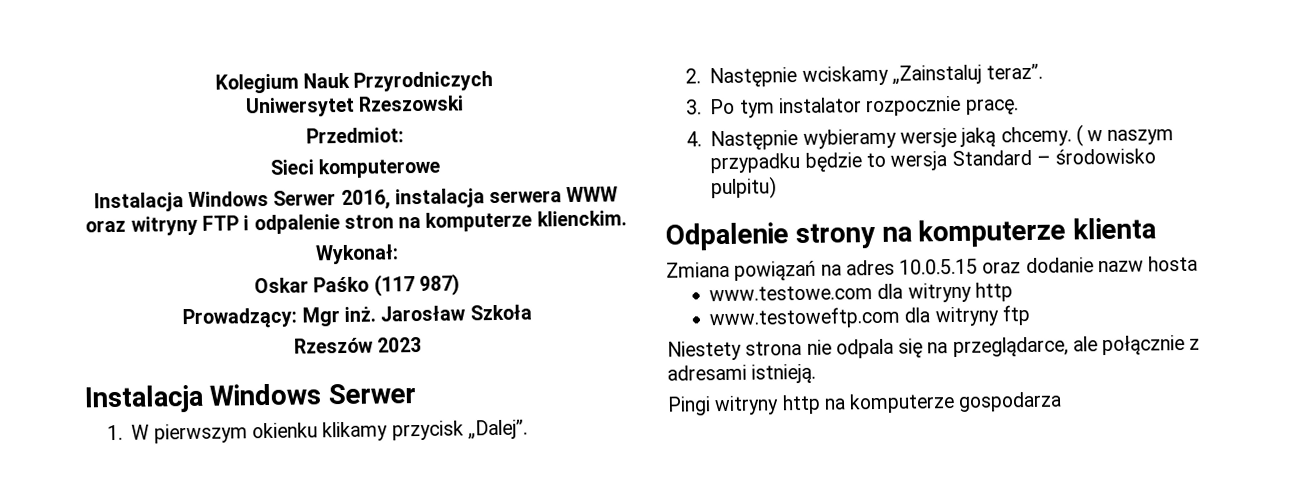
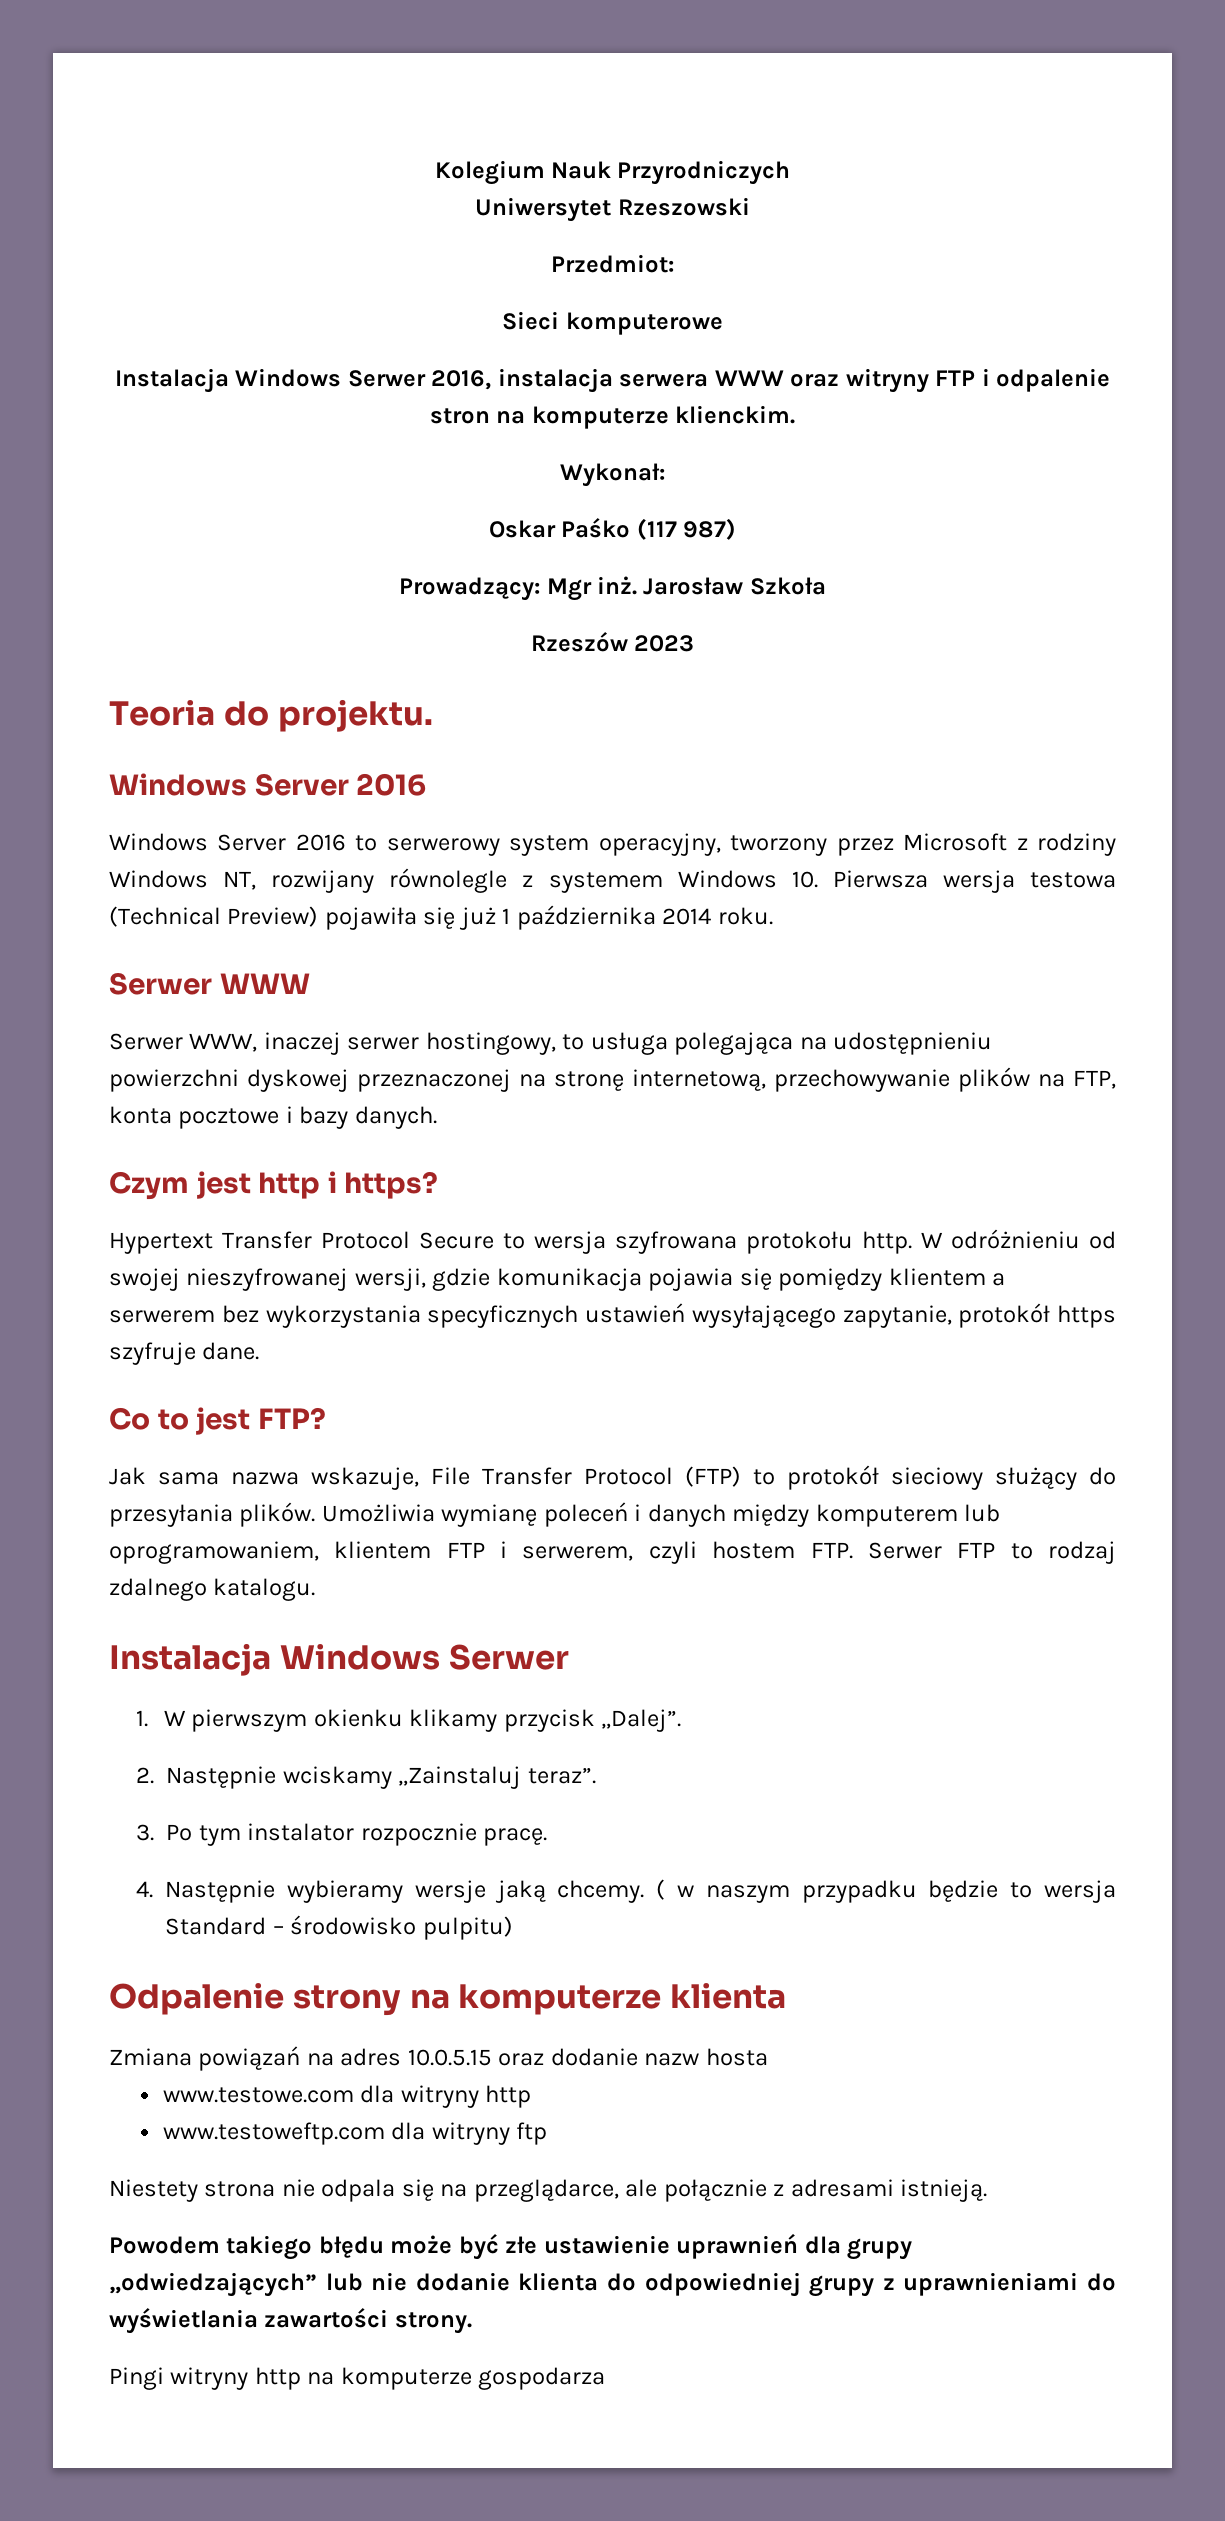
(423, 344) none -> [109,699,433,732] [109,773,427,796] [109,833,1117,856] [109,868,1116,893] [109,905,773,930] [109,972,310,995] [109,1032,993,1055] [109,1067,1116,1092] [109,1106,437,1129] [109,1171,439,1200] [109,1229,1116,1254] [109,1268,1006,1291] [109,1303,1116,1328] [109,1342,260,1365] [109,1407,326,1435] [109,1465,1116,1490] [109,1502,1001,1527] [109,1541,1116,1564] [109,1578,316,1601] // Teoria do projektu. // Windows Server 2016 // Windows Server 2016 to serwerowy system operacyjny, tworzony przez Microsoft z rodziny Windows NT, rozwijany równolegle z systemem Windows 10. Pierwsza wersja testowa (Technical Preview) pojawiła się już 1 października 2014 roku. // Serwer WWW // Serwer WWW, inaczej serwer hostingowy, to usługa polegająca na udostępnieniu powierzchni dyskowej przeznaczonej na stronę internetową, przechowywanie plików na FTP, konta pocztowe i bazy danych. // Czym jest http i https? // Hypertext Transfer Protocol Secure to wersja szyfrowana protokołu http. W odróżnieniu od swojej nieszyfrowanej wersji, gdzie komunikacja pojawia się pomiędzy klientem a serwerem bez wykorzystania specyficznych ustawień wysyłającego zapytanie, protokół https szyfruje dane. // Co to jest FTP? // Jak sama nazwa wskazuje, File Transfer Protocol (FTP) to protokół sieciowy służący do przesyłania plików. Umożliwia wymianę poleceń i danych między komputerem lub oprogramowaniem, klientem FTP i serwerem, czyli hostem FTP. Serwer FTP to rodzaj zdalnego katalogu.
(817, 373) none -> [109,2233,913,2260] [109,2272,1116,2297] [109,2308,472,2334] // Powodem takiego błędu może być złe ustawienie uprawnień dla grupy „odwiedzających” lub nie dodanie klienta do odpowiedniej grupy z uprawnieniami do wyświetlania zawartości strony.

